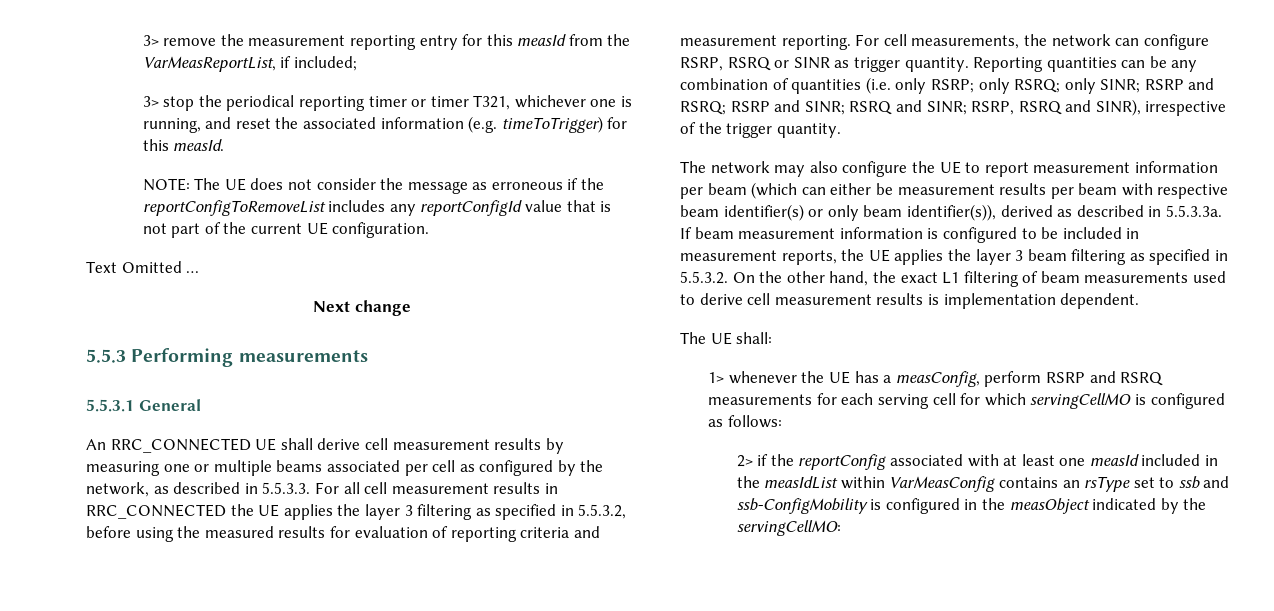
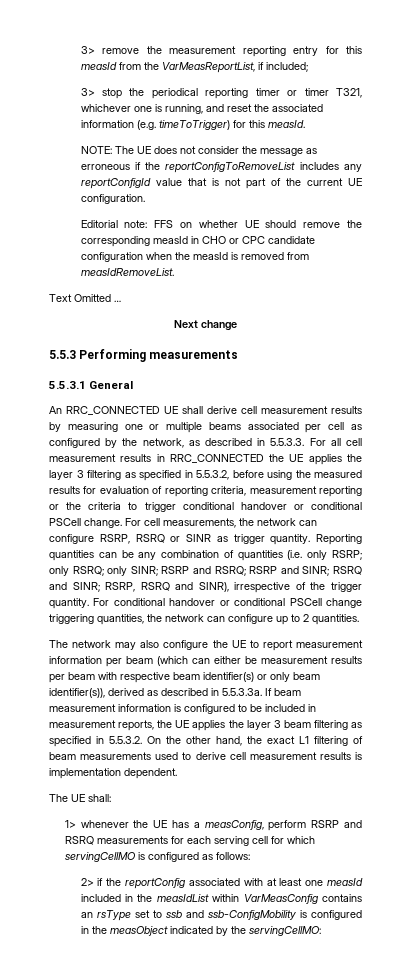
(430, 230) none -> [80,220,363,228] [80,236,315,247] [80,252,309,262] [80,268,174,276] // Editorial note: FFS on whether UE should remove the corresponding measId in CHO or CPC candidate configuration when the measId is removed from measIdRemoveList.
[520,526,600,538] [680,35,851,50] criteria and measurement reporting. -> [211,486,362,497] [49,502,362,512] [49,518,122,528] criteria, measurement reporting or the criteria to trigger conditional handover or conditional PSCell change.
(841, 130) none -> [93,598,362,608] [49,614,359,625] For conditional handover or conditional PSCell change triggering quantities, the network can configure up to 2 quantities.

